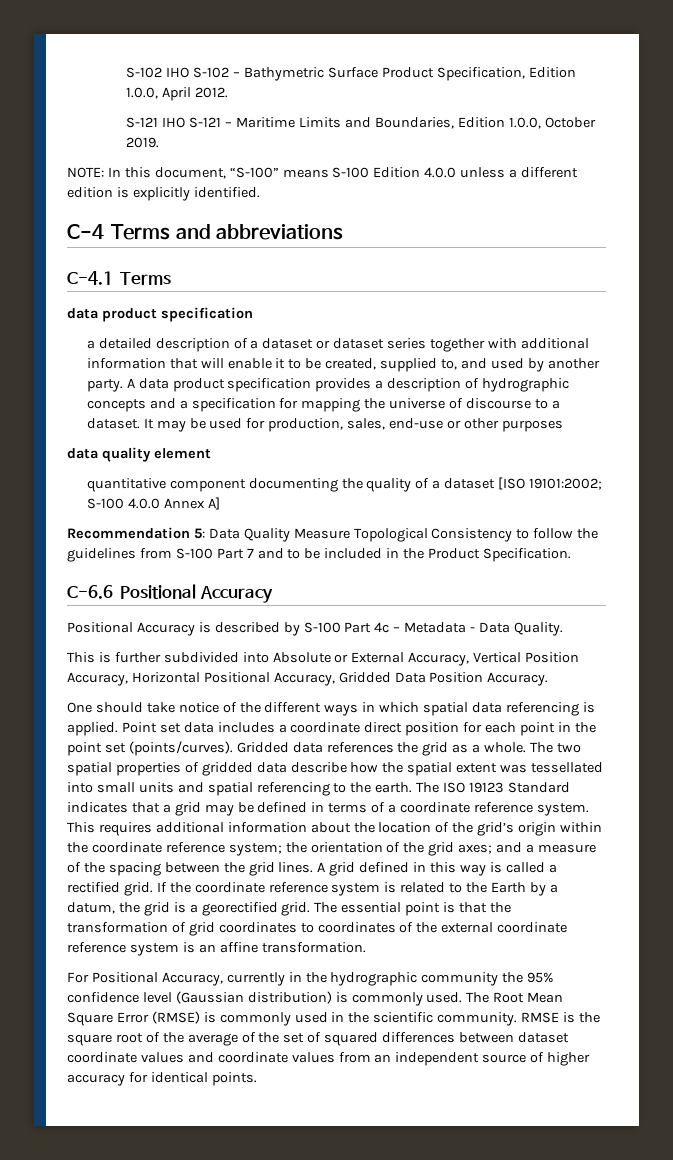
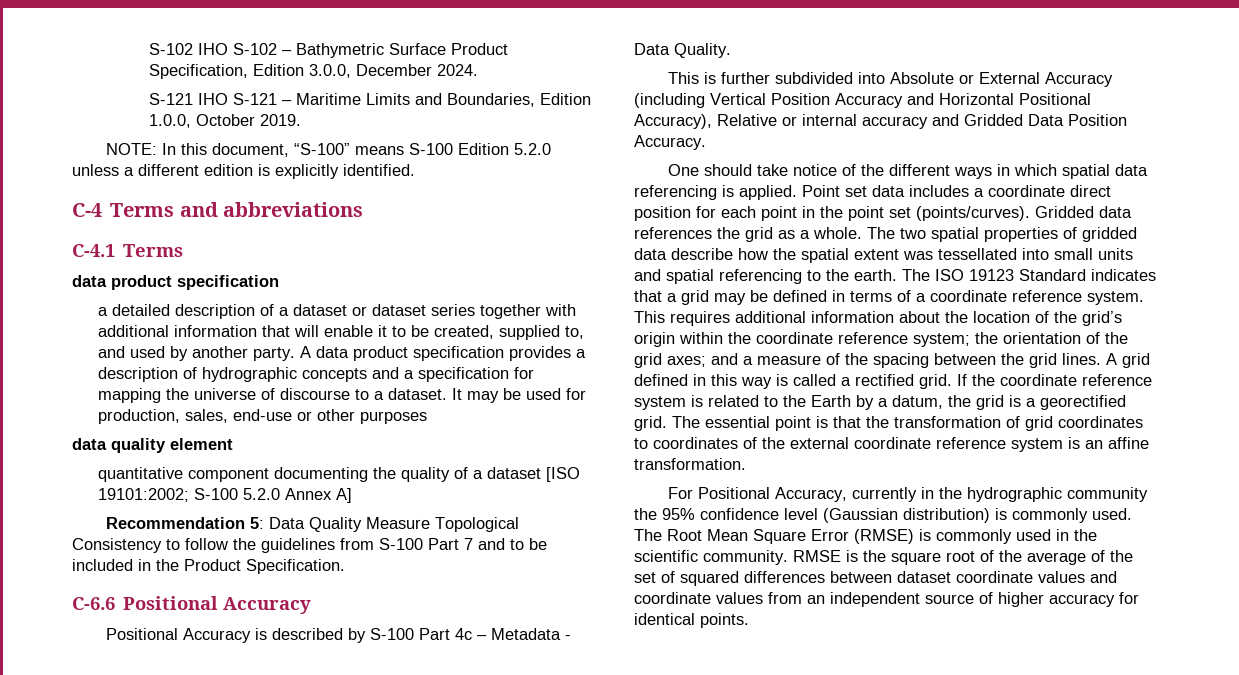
[126,87,229,101] 1.0.0, April 2012. -> [309,64,479,78] 3.0.0, December 2024.
[424,167,457,178] 4.0.0 -> [513,143,551,155] 5.2.0
[127,498,160,509] 4.0.0 -> [242,488,280,500] 5.2.0
[408,652,580,666] [67,672,335,686] Accuracy, Vertical Position Accuracy, Horizontal Positional Accuracy, -> [1044,72,1113,87] [634,93,1091,108] [634,114,959,129] Accuracy (including Vertical Position Accuracy and Horizontal Positional Accuracy), Relative or internal accuracy and

